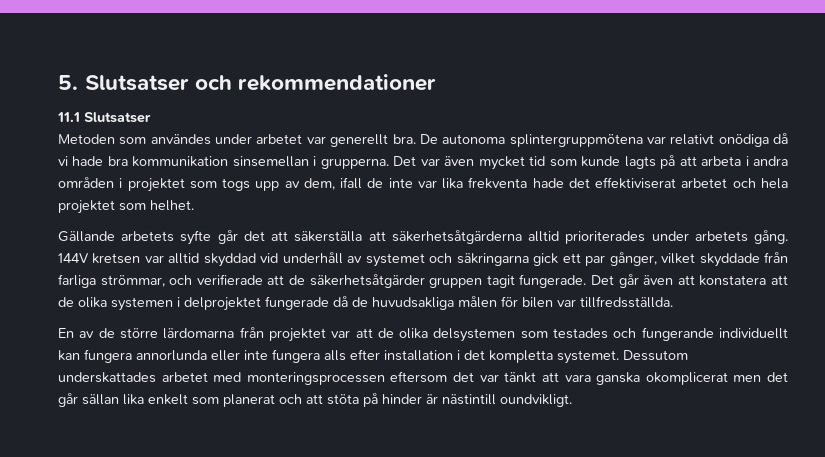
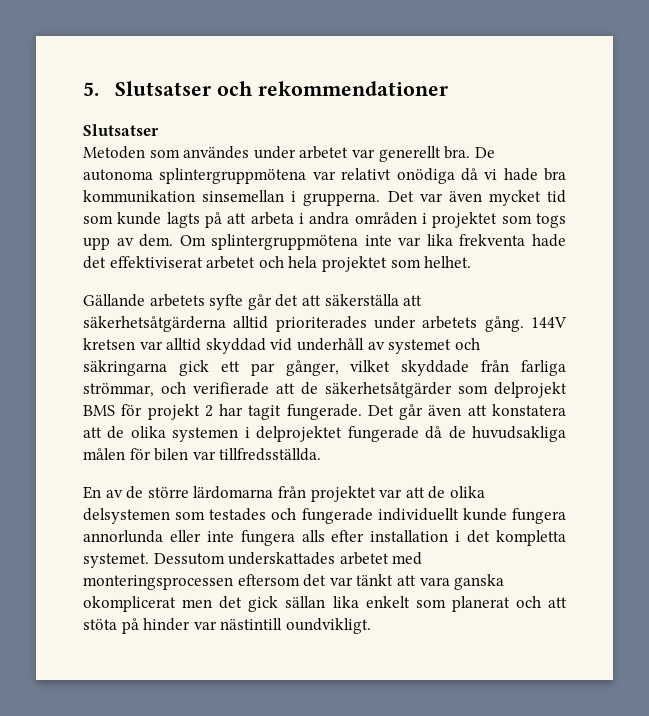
[57,112,80,122] 11.1 -> (448, 88) none
[303,177,384,190] dem, ifall de -> [139,234,359,250] dem. Om splintergruppmötena
[429,277,483,288] gruppen -> [458,382,567,398] [83,404,244,420] som delprojekt BMS för projekt 2 har
[641,327,788,341] [58,350,80,361] fungerande individuellt kan -> [301,508,507,524] fungerade individuellt kunde
[58,393,78,407] går -> [248,596,279,612] gick
[426,394,438,404] är -> [193,621,217,630] var

